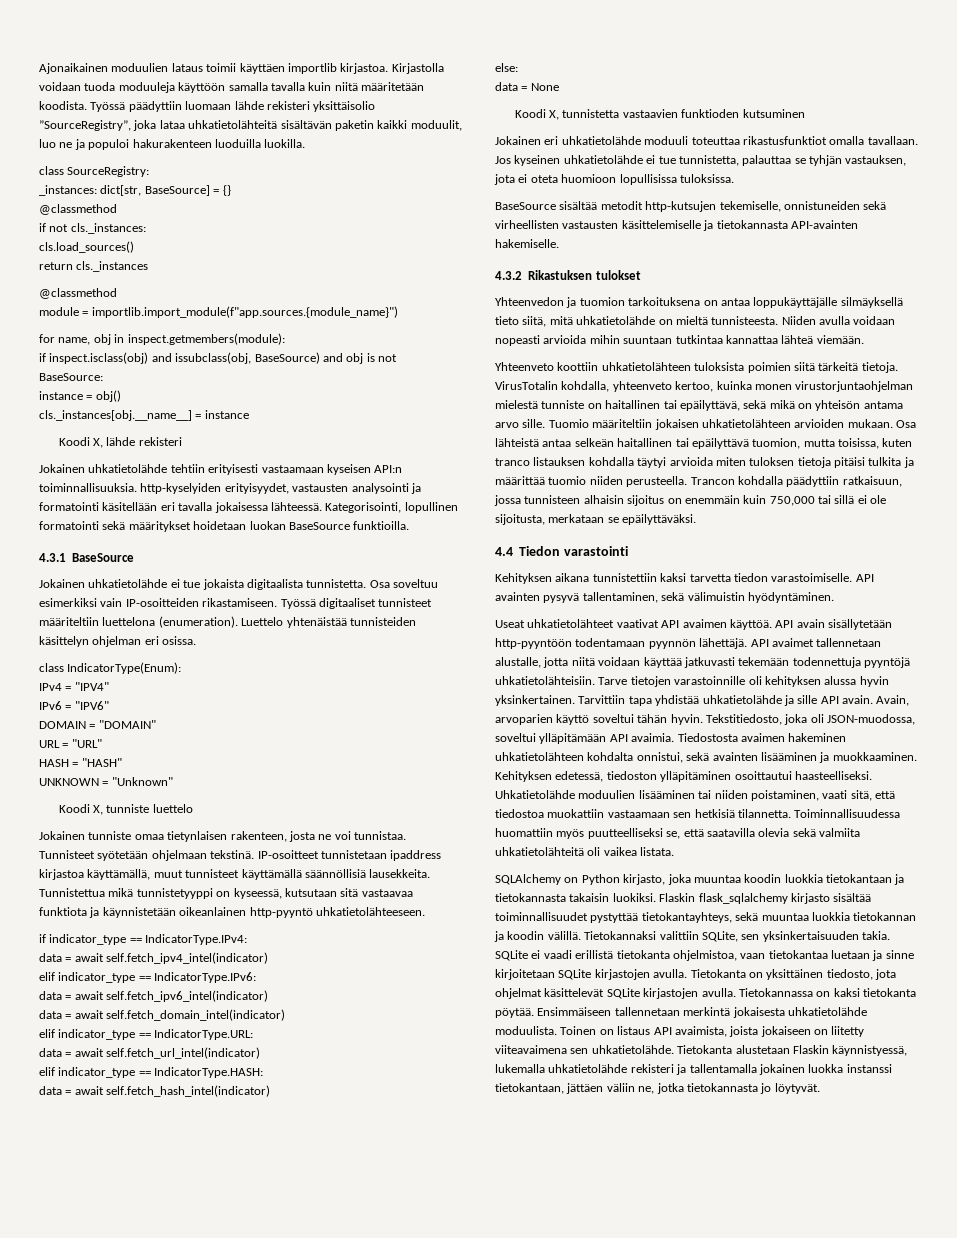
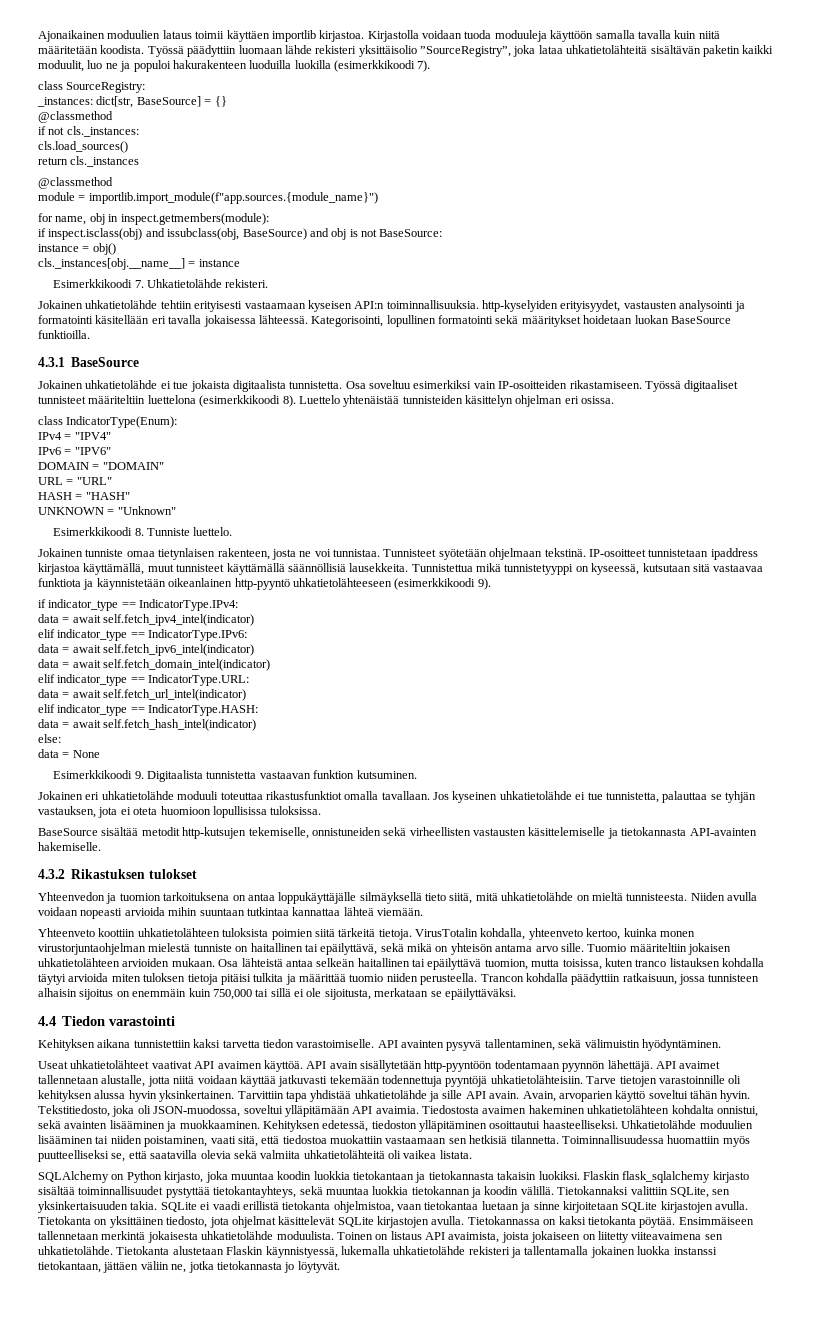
[264,139,306,148] luokilla. -> [294,60,431,72] luokilla (esimerkkikoodi 7).
[58,437,182,448] Koodi X, lähde rekisteri -> [53,279,269,288] Esimerkkikoodi 7. Uhkatietolähde rekisteri.
[158,616,238,628] (enumeration). -> [199,395,296,407] (esimerkkikoodi 8).
[58,804,193,815] Koodi X, tunniste luettelo -> [53,527,233,536] Esimerkkikoodi 8. Tunniste luettelo.
[315,907,425,916] uhkatietolähteeseen. -> [292,578,491,590] uhkatietolähteeseen (esimerkkikoodi 9).
[514,109,805,120] Koodi X, tunnistetta vastaavien funktioden kutsuminen -> [53,770,417,782] Esimerkkikoodi 9. Digitaalista tunnistetta vastaavan funktion kutsuminen.

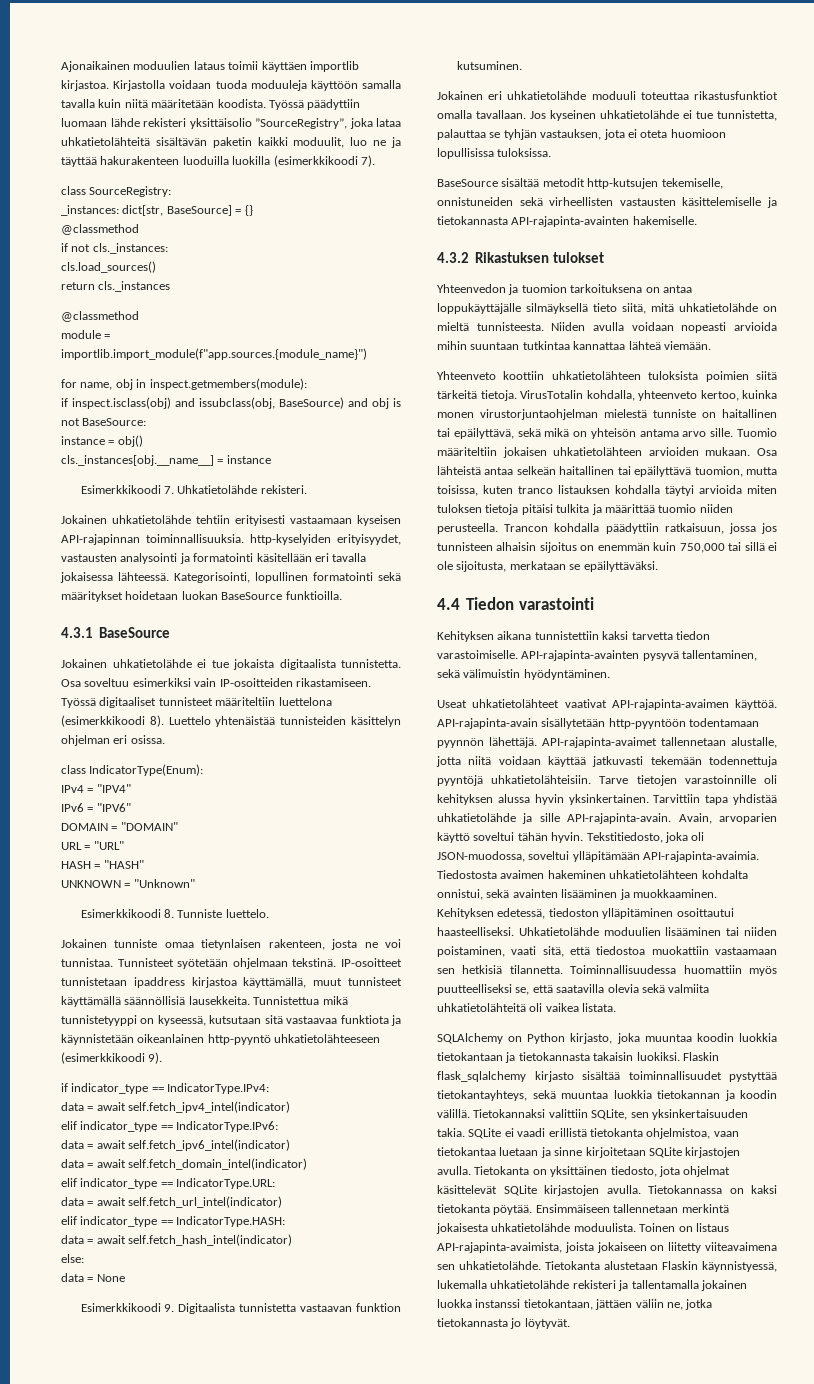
[133,60,171,72] populoi -> [61,157,97,167] täyttää
[354,301,385,309] API:n -> [61,534,140,545] API-rajapinnan
[689,828,757,836] API-avainten -> [511,216,630,227] API-rajapinta-avainten
(705, 979) none -> [761,523,777,534] jos
[132,989,187,997] enemmäin -> [597,543,650,551] enemmän
[377,1040,444,1048] API avainten -> [521,650,640,661] API-rajapinta-avainten
[194,1060,358,1072] API avaimen käyttöä. API avain -> [611,699,777,710] [437,718,538,729] API-rajapinta-avaimen käyttöä. API-rajapinta-avain
[655,1061,721,1069] API avaimet -> [542,737,657,748] API-rajapinta-avaimet
[465,1091,520,1099] API avain. -> [567,813,672,824] API-rajapinta-avain.
[352,1106,419,1114] API avaimia. -> [643,851,760,862] API-rajapinta-avaimia.
[425,1232,500,1243] API avaimista, -> [437,1242,562,1253] API-rajapinta-avaimista,

